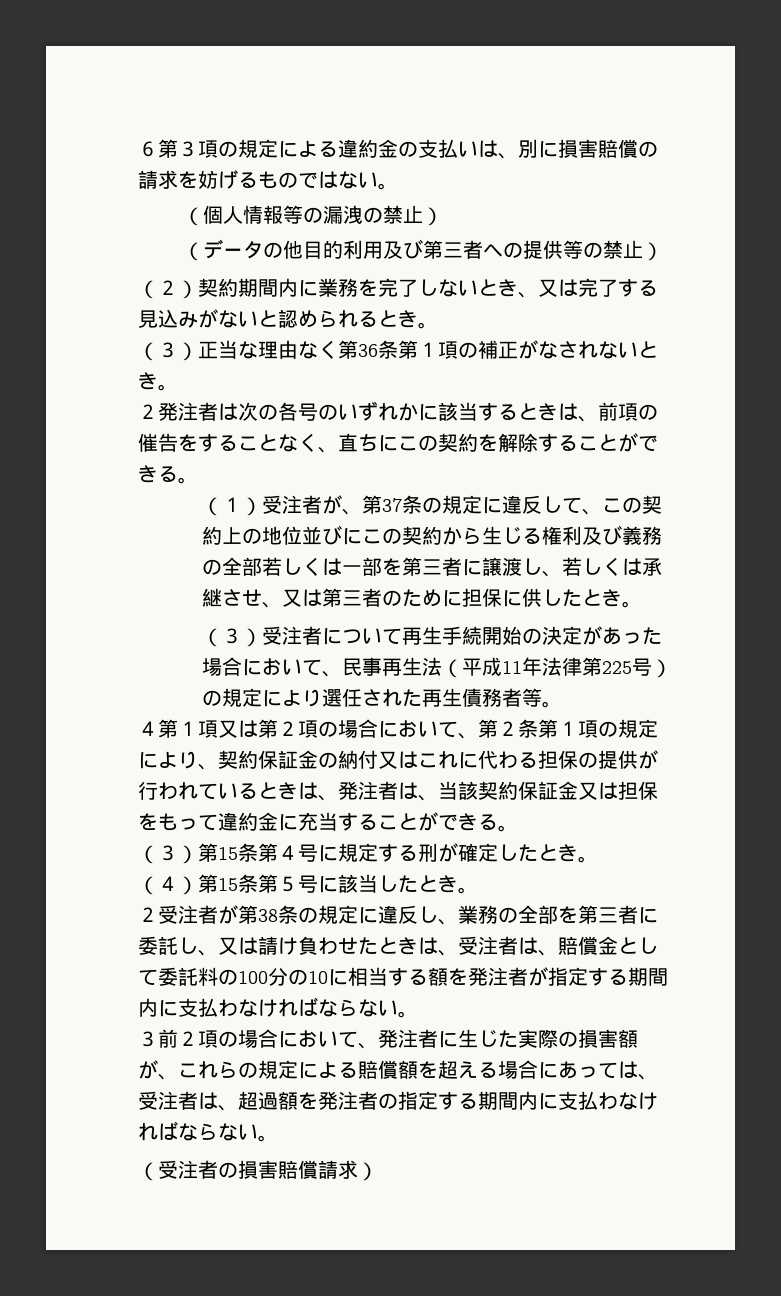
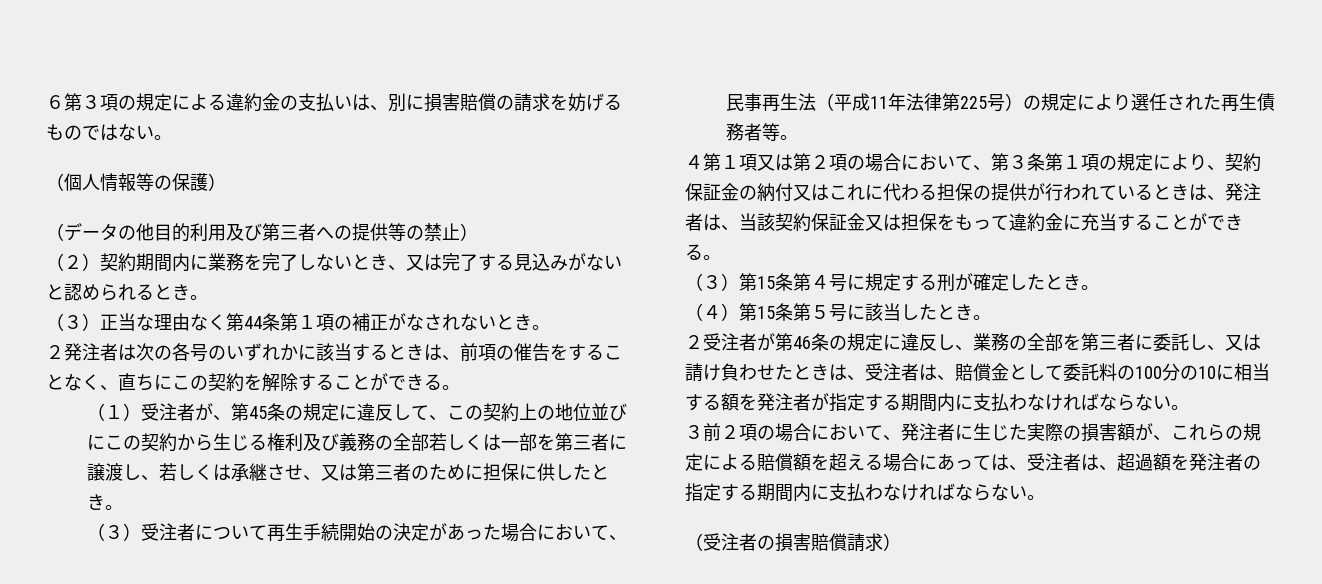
[322,205,423,224] 漏洩の禁止 -> [172,173,208,191] 保護
[358,344,378,357] 36 -> [244,316,262,329] 44
[382,498,403,512] 37 -> [249,406,268,419] 45
[498,721,518,736] ２ -> [1009,155,1027,169] ３
[258,909,278,922] 38 -> [793,336,811,349] 46

